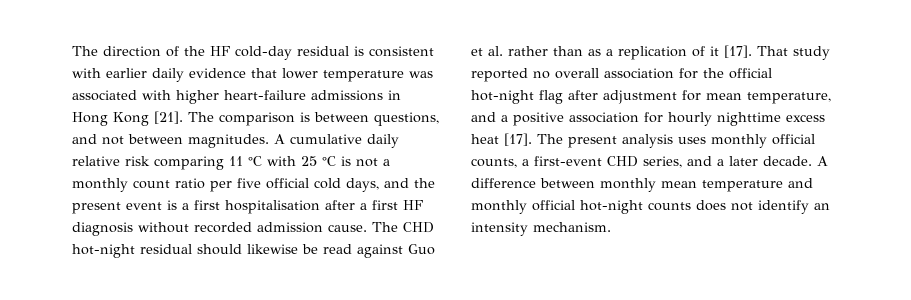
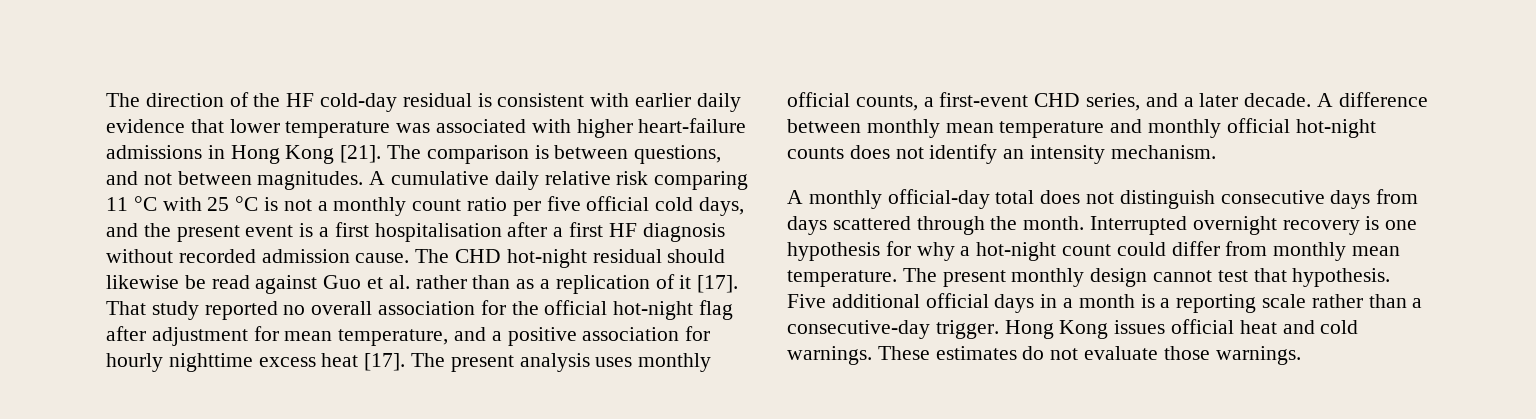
(611, 227) none -> [787,189,1419,209] [787,216,1418,235] [787,241,1401,261] [787,268,1391,287] [787,293,1423,313] [787,319,1359,339] [787,346,1301,365] // A monthly official-day total does not distinguish consecutive days from days scattered through the month. Interrupted overnight recovery is one hypothesis for why a hot-night count could differ from monthly mean temperature. The present monthly design cannot test that hypothesis. Five additional official days in a month is a reporting scale rather than a consecutive-day trigger. Hong Kong issues official heat and cold warnings. These estimates do not evaluate those warnings.

